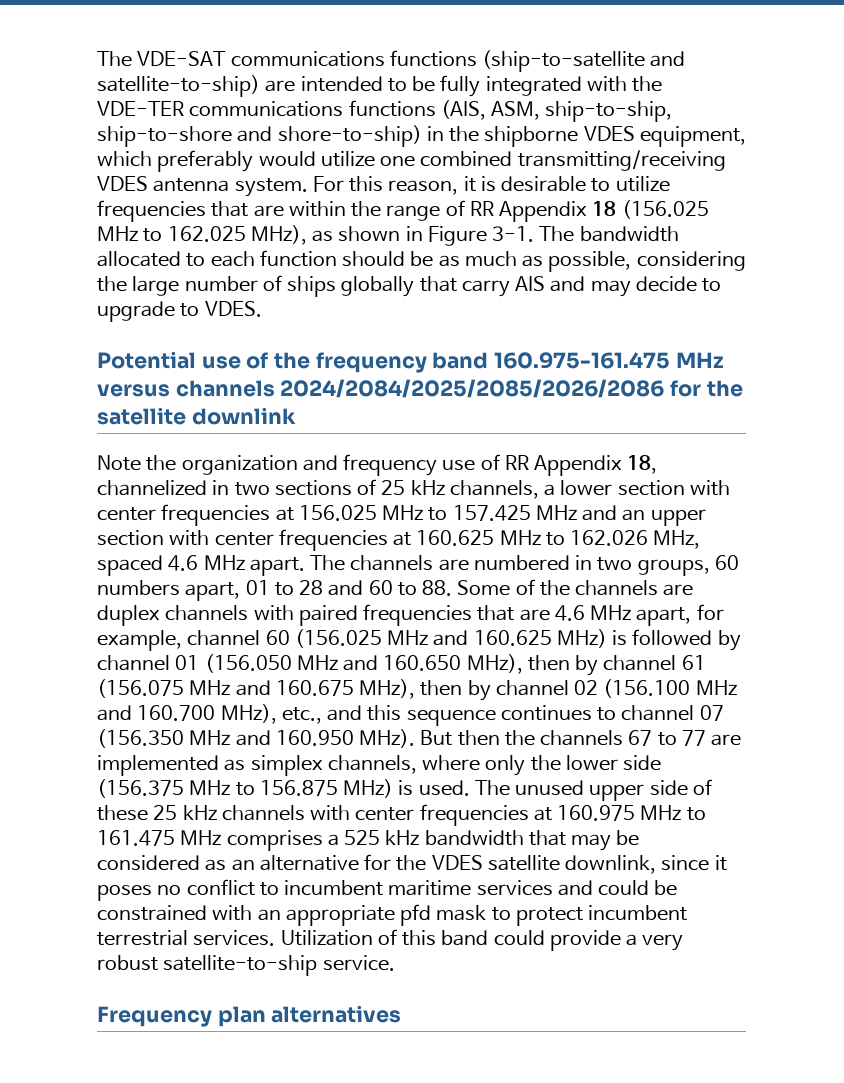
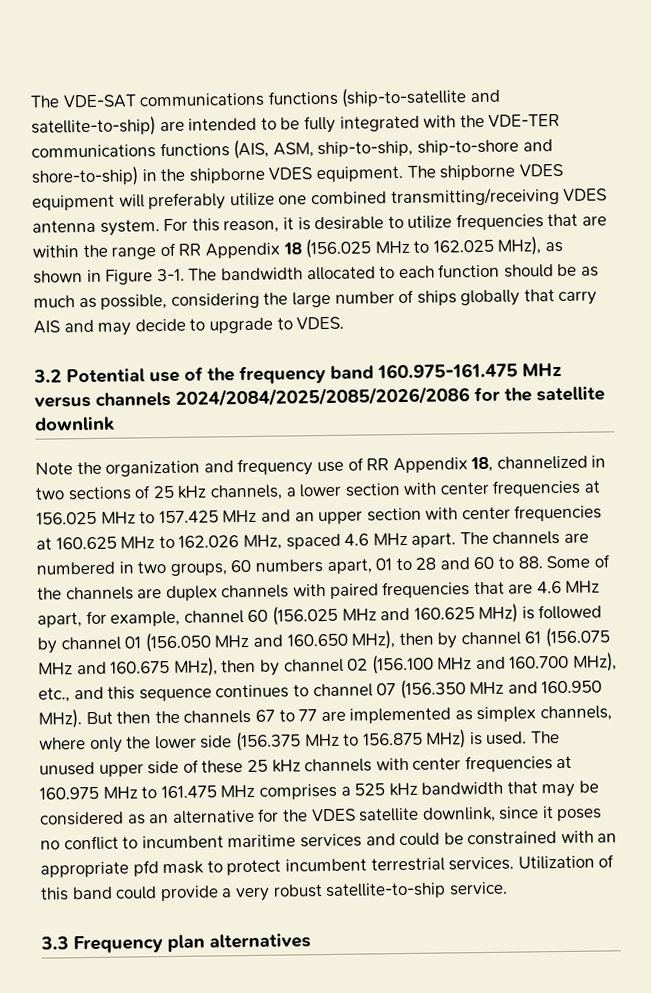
[639,126,746,147] [97,150,316,172] equipment, which preferably would -> [315,163,563,183] [32,192,227,211] equipment. The shipborne VDES equipment will preferably
(262, 309) none -> [33,369,62,383] 3.2
(395, 963) none -> [40,936,69,950] 3.3

